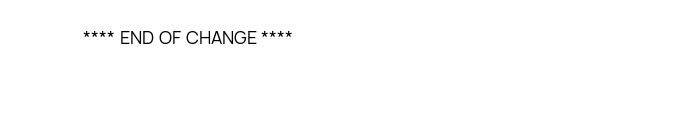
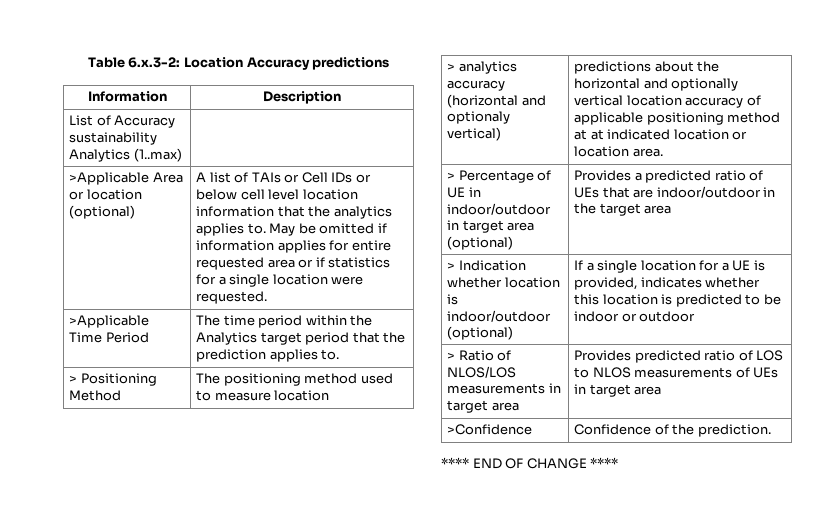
(83, 37) none -> [87,57,390,70] [87,91,167,102] [263,91,341,104] [69,115,176,128] [69,132,158,145] [69,148,182,162] [69,172,183,185] [69,189,142,200] [69,205,136,219] [196,172,371,183] [196,189,358,200] [196,206,392,219] [196,223,387,236] [196,240,391,253] [196,257,391,270] [196,274,364,287] [196,291,268,304] [69,315,150,328] [69,332,149,343] [196,315,373,328] [196,332,406,345] [196,349,340,362] [69,373,157,386] [69,390,122,401] [196,373,393,386] [196,390,330,401] [447,61,517,74] [447,80,506,91] [447,94,546,108] [447,111,511,124] [447,127,502,141] [574,61,720,74] [574,78,739,91] [574,95,761,108] [574,112,781,125] [574,129,748,140] [574,146,663,157] [447,170,552,183] [447,187,481,198] [447,203,552,215] [447,220,535,233] [447,236,514,250] [574,170,764,183] [574,186,776,198] [574,203,672,216] [447,260,526,271] [447,277,560,288] [447,294,459,305] [447,310,552,322] [447,326,514,340] [574,260,765,273] [574,277,761,290] [574,294,781,307] [574,311,696,322] [447,350,512,361] [447,366,517,378] [447,383,561,394] [447,400,519,413] [574,350,784,363] [574,367,779,378] [574,384,662,397] [447,424,533,435] [574,424,771,437] Table 6.x.3-2: Location Accuracy predictions // Information | Description // List of Accuracy sustainability Analytics (1..max) | // >Applicable Area or location (optional) | A list of TAIs or Cell IDs or below cell level location information that the analytics applies to. May be omitted if information applies for entire requested area or if statistics for a single location were requested. // >Applicable Time Period | The time period within the Analytics target period that the prediction applies to. // > Positioning Method | The positioning method used to measure location // > analytics accuracy (horizontal and optionaly vertical) | predictions about the horizontal and optionally vertical location accuracy of applicable positioning method at at indicated location or location area. // > Percentage of UE in indoor/outdoor in target area (optional) | Provides a predicted ratio of UEs that are indoor/outdoor in the target area // > Indication whether location is indoor/outdoor (optional) | If a single location for a UE is provided, indicates whether this location is predicted to be indoor or outdoor // > Ratio of NLOS/LOS measurements in target area | Provides predicted ratio of LOS to NLOS measurements of UEs in target area // >Confidence | Confidence of the prediction. //

